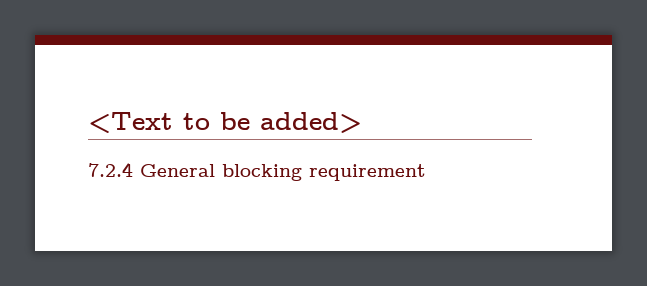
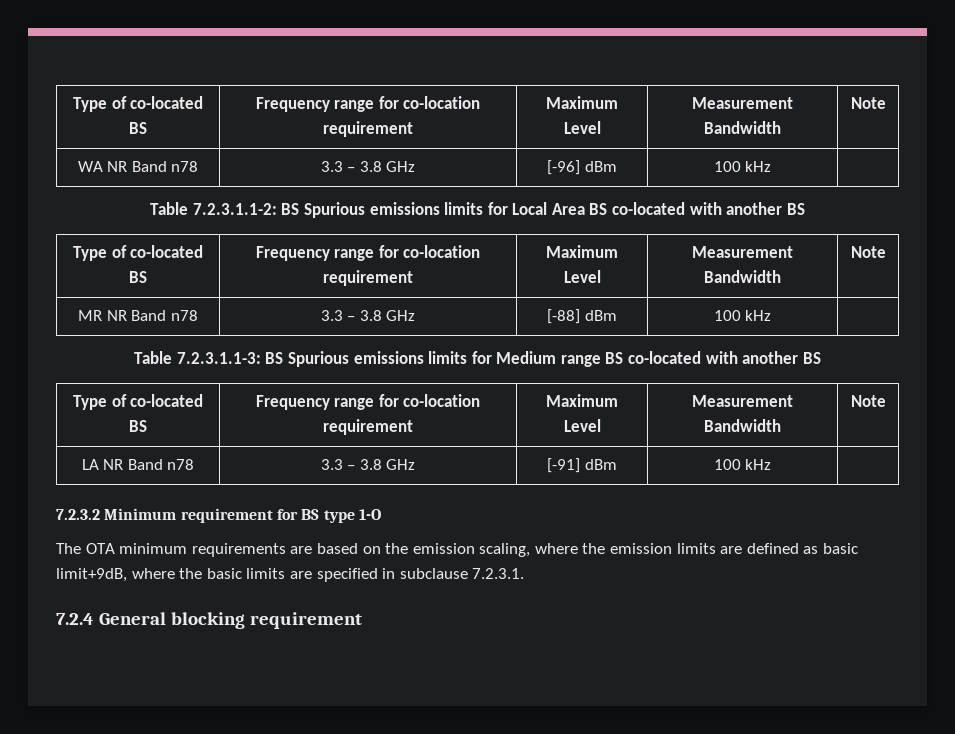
[88,112,362,133] <Text to be added> -> [72,96,204,112] [129,122,147,134] [255,96,481,112] [323,121,413,137] [546,96,618,109] [563,121,601,134] [692,97,793,109] [704,121,781,134] [850,97,886,109] [77,161,199,172] [320,161,416,172] [547,160,617,175] [713,161,772,172] [150,202,805,218] [72,245,204,261] [129,271,147,283] [255,245,481,261] [323,270,413,286] [546,245,618,258] [563,270,601,283] [692,246,793,258] [704,270,781,283] [850,246,886,258] [78,310,198,321] [320,310,416,321] [547,309,617,324] [713,310,772,321] [134,351,821,367] [72,394,204,410] [129,420,147,432] [255,394,481,410] [323,419,413,435] [546,394,618,407] [563,419,601,432] [692,395,793,407] [704,419,781,432] [850,395,886,407] [81,459,195,470] [320,459,416,470] [547,458,617,473] [713,459,772,470] [56,508,381,523] [56,543,859,557] [56,568,525,582] Type of co-located BS | Frequency range for co-location requirement | Maximum Level | Measurement Bandwidth | Note // WA NR Band n78 | 3.3 – 3.8 GHz | [-96] dBm | 100 kHz | // Table 7.2.3.1.1-2: BS Spurious emissions limits for Local Area BS co-located with another BS // Type of co-located BS | Frequency range for co-location requirement | Maximum Level | Measurement Bandwidth | Note // MR NR Band n78 | 3.3 – 3.8 GHz | [-88] dBm | 100 kHz | // Table 7.2.3.1.1-3: BS Spurious emissions limits for Medium range BS co-located with another BS // Type of co-located BS | Frequency range for co-location requirement | Maximum Level | Measurement Bandwidth | Note // LA NR Band n78 | 3.3 – 3.8 GHz | [-91] dBm | 100 kHz | // 7.2.3.2 Minimum requirement for BS type 1-O // The OTA minimum requirements are based on the emission scaling, where the emission limits are defined as basic limit+9dB, where the basic limits are specified in subclause 7.2.3.1.

